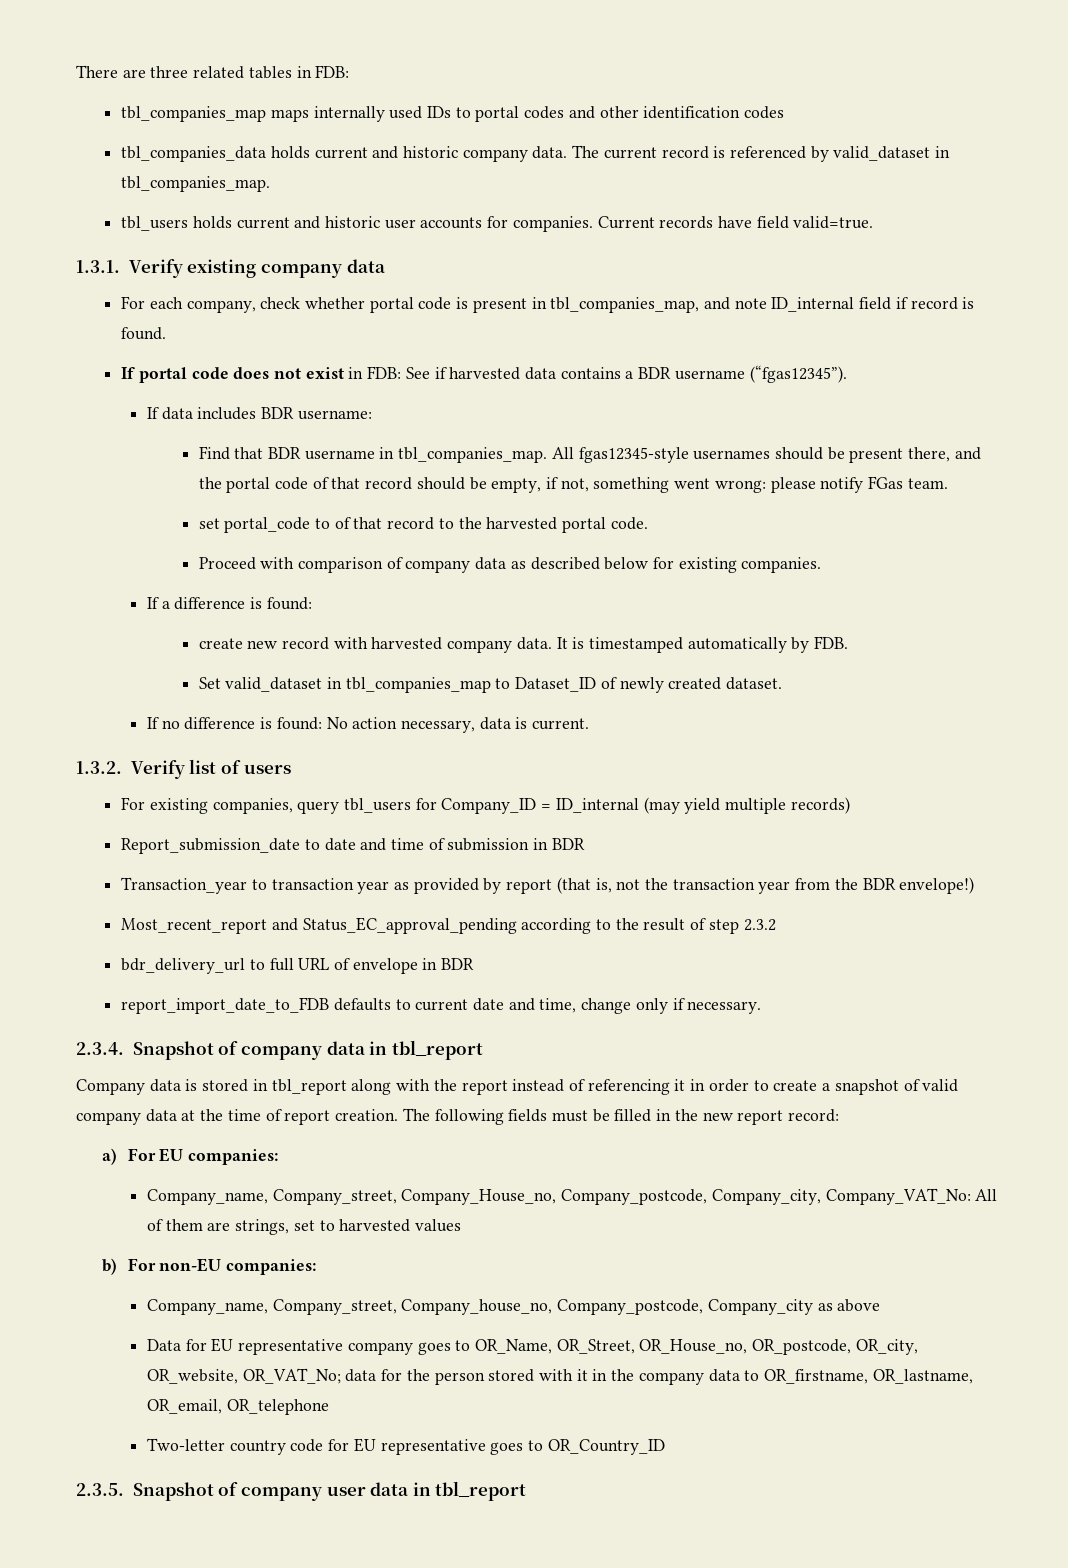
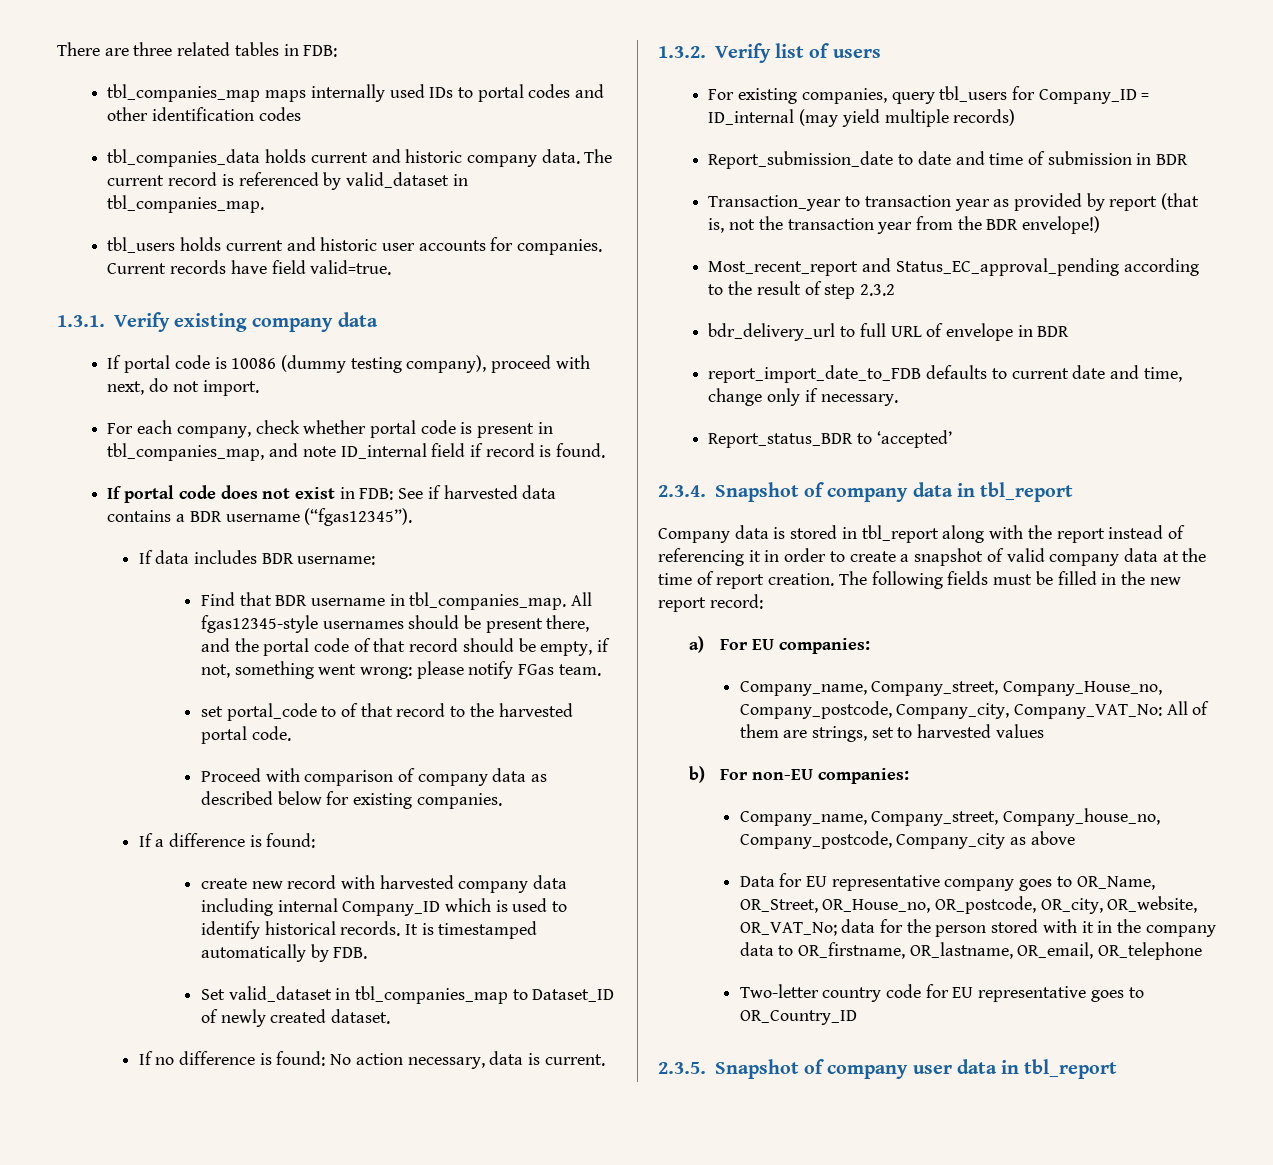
(385, 266) none -> [107,355,590,373] [107,378,259,396] // If portal code is 10086 (dummy testing company), proceed with next, do not import.
[516,637,552,650] data. -> [533,875,568,889] [200,898,568,916] [200,921,401,939] data including internal Company_ID which is used to identify historical records.
(762, 1007) none -> [708,430,952,448] // Report_status_BDR to ‘accepted’

